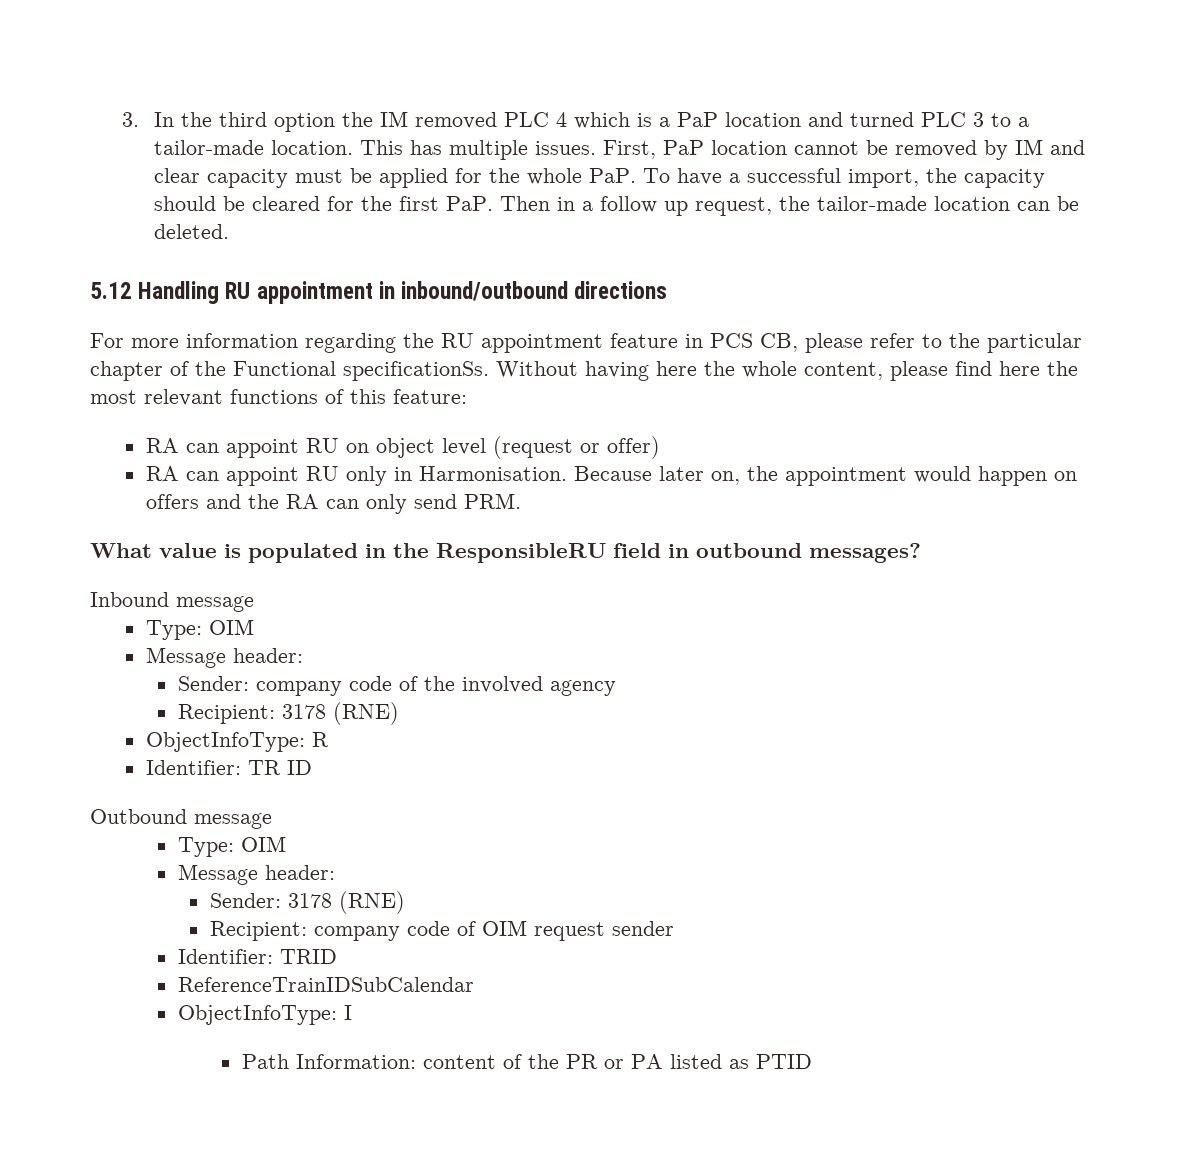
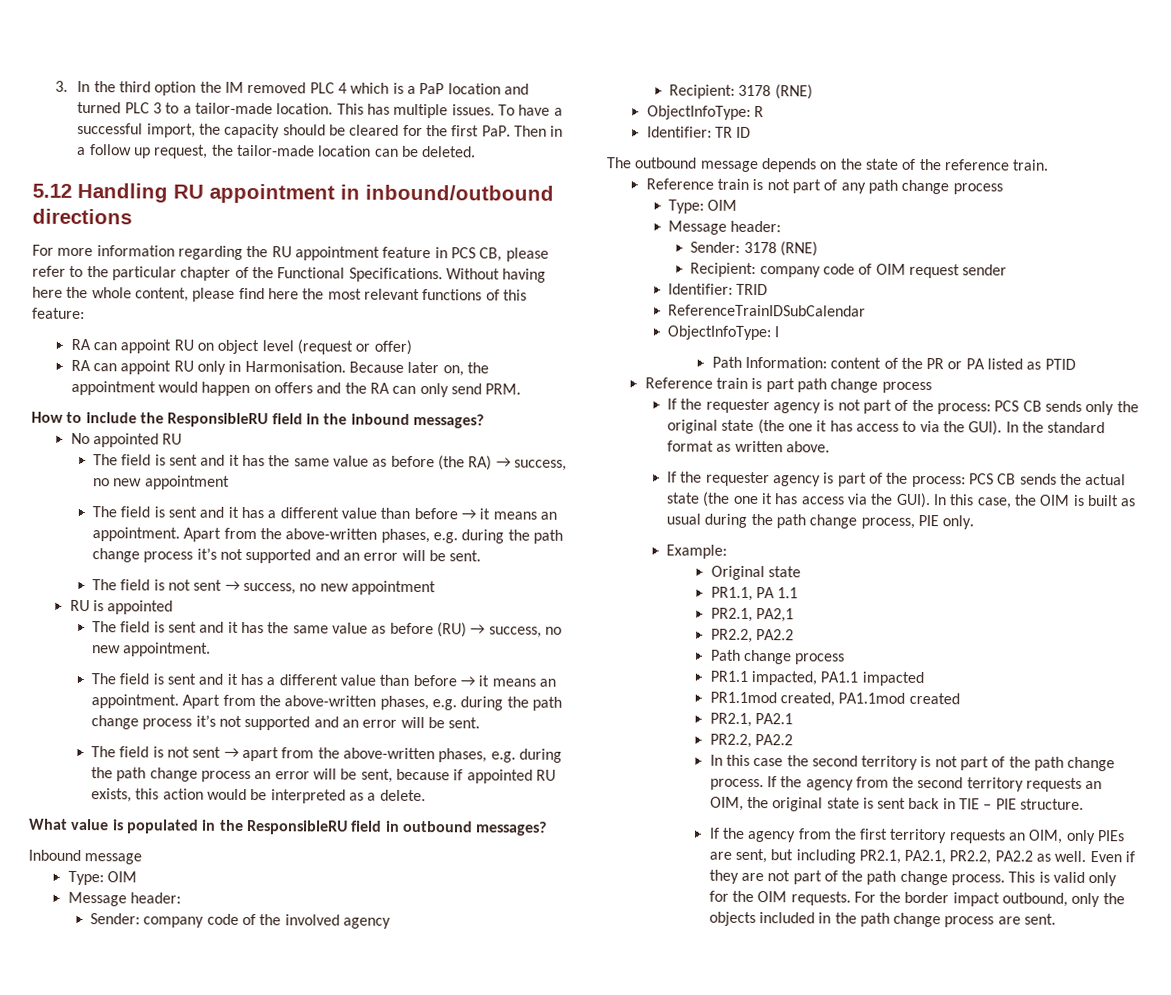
[603,139,1086,160] [154,168,637,188] First, PaP location cannot be removed by IM and clear capacity must be applied for the whole PaP. -> (495, 110) none
[343,361,489,381] specificationSs. -> [348,267,443,283] Specifications.
(521, 501) none -> [31,411,484,429] [70,432,183,448] [93,454,567,471] [93,475,230,490] [92,506,557,520] [92,527,563,544] [92,547,482,564] [92,579,436,596] [69,599,174,615] [92,621,562,638] [92,642,212,657] [91,673,556,687] [91,694,562,711] [91,714,481,731] [91,746,562,763] [91,767,556,784] [91,788,426,804] // How to include the ResponsibleRU field in the inbound messages? // No appointed RU // The field is sent and it has the same value as before (the RA) → success, no new appointment // The field is sent and it has a different value than before → it means an appointment. Apart from the above-written phases, e.g. during the path change process it’s not supported and an error will be sent. // The field is not sent → success, no new appointment // RU is appointed // The field is sent and it has the same value as before (RU) → success, no new appointment. // The field is sent and it has a different value than before → it means an appointment. Apart from the above-written phases, e.g. during the path change process it’s not supported and an error will be sent. // The field is not sent → apart from the above-written phases, e.g. during the path change process an error will be sent, because if appointed RU exists, this action would be interpreted as a delete.
[90,809,272,829] Outbound message -> [606,157,1050,173] [645,178,1003,195] The outbound message depends on the state of the reference train. // Reference train is not part of any path change process
(812, 1061) none -> [644,377,932,394] [667,398,1139,416] [667,419,1106,436] [667,440,831,453] [667,471,1127,488] [666,491,1137,509] [666,513,975,530] [666,544,728,559] [710,565,801,581] [710,586,799,601] [710,607,794,623] [710,628,794,643] [710,649,846,665] [709,670,924,687] [709,691,960,707] [709,712,793,727] [709,733,793,748] [709,754,1116,772] [709,776,1103,792] [709,796,1085,812] [708,827,1126,845] [708,848,1136,865] [708,869,1118,887] [708,890,1125,908] [708,911,1057,928] // Reference train is part path change process // If the requester agency is not part of the process: PCS CB sends only the original state (the one it has access to via the GUI). In the standard format as written above. // If the requester agency is part of the process: PCS CB sends the actual state (the one it has access via the GUI). In this case, the OIM is built as usual during the path change process, PIE only. // Example: // Original state // PR1.1, PA 1.1 // PR2.1, PA2,1 // PR2.2, PA2.2 // Path change process // PR1.1 impacted, PA1.1 impacted // PR1.1mod created, PA1.1mod created // PR2.1, PA2.1 // PR2.2, PA2.2 // In this case the second territory is not part of the path change process. If the agency from the second territory requests an OIM, the original state is sent back in TIE – PIE structure. // If the agency from the first territory requests an OIM, only PIEs are sent, but including PR2.1, PA2.1, PR2.2, PA2.2 as well. Even if they are not part of the path change process. This is valid only for the OIM requests. For the border impact outbound, only the objects included in the path change process are sent.

